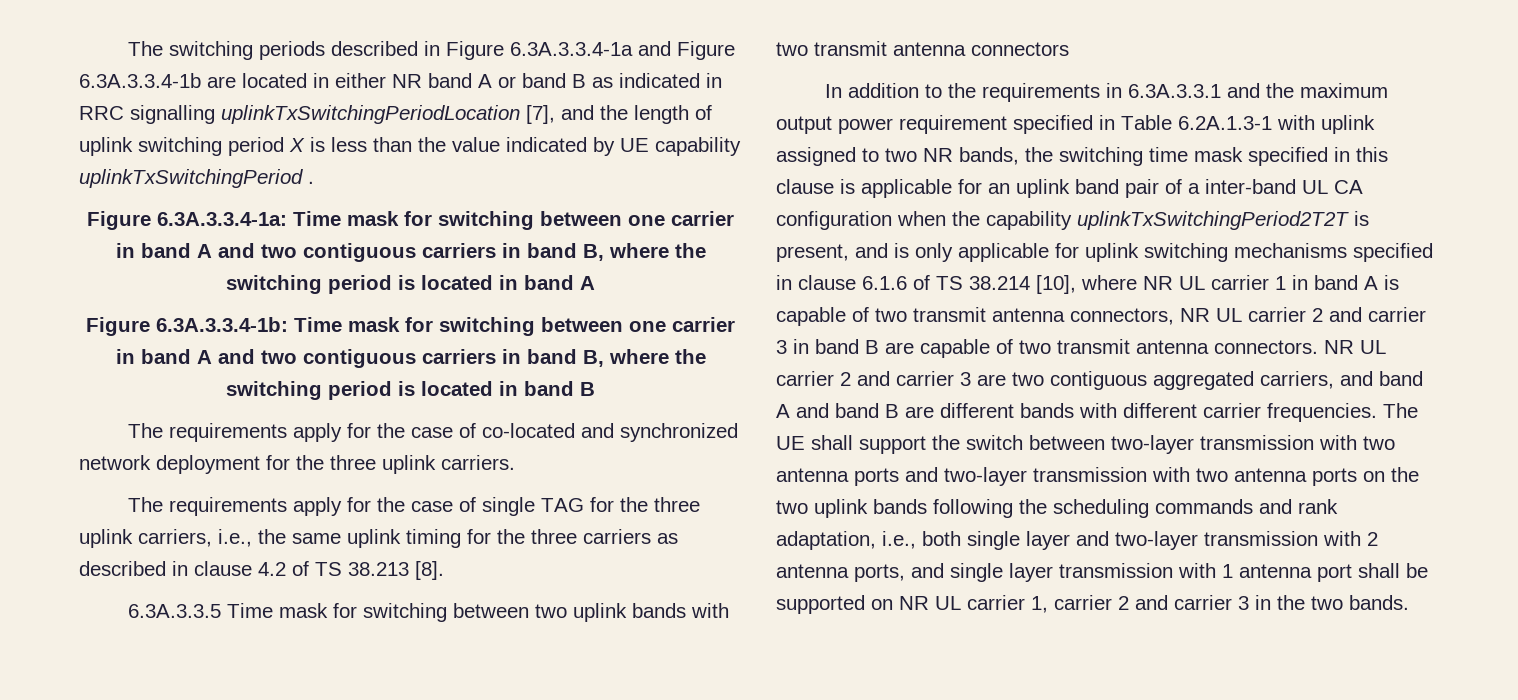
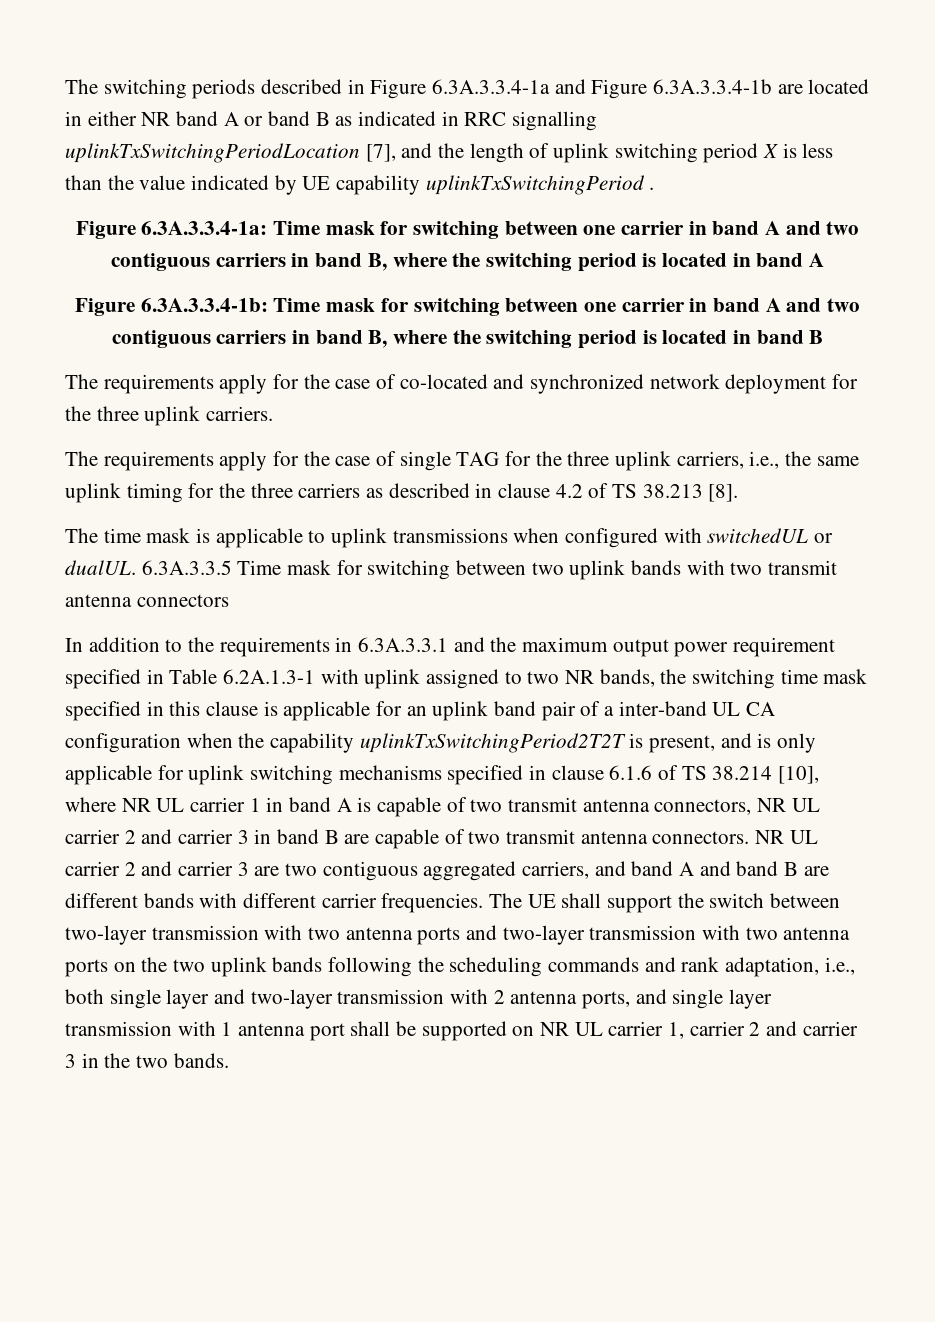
(444, 570) none -> [65,528,834,548] [65,560,136,575] The time mask is applicable to uplink transmissions when configured with switchedUL or dualUL.

